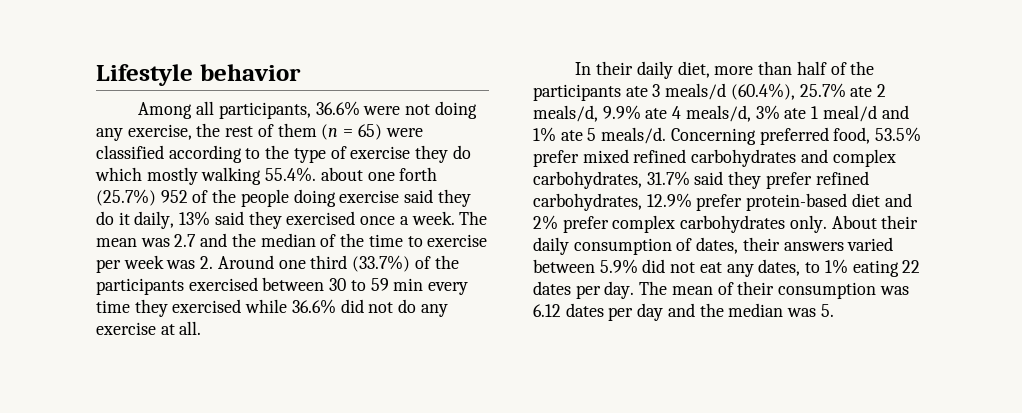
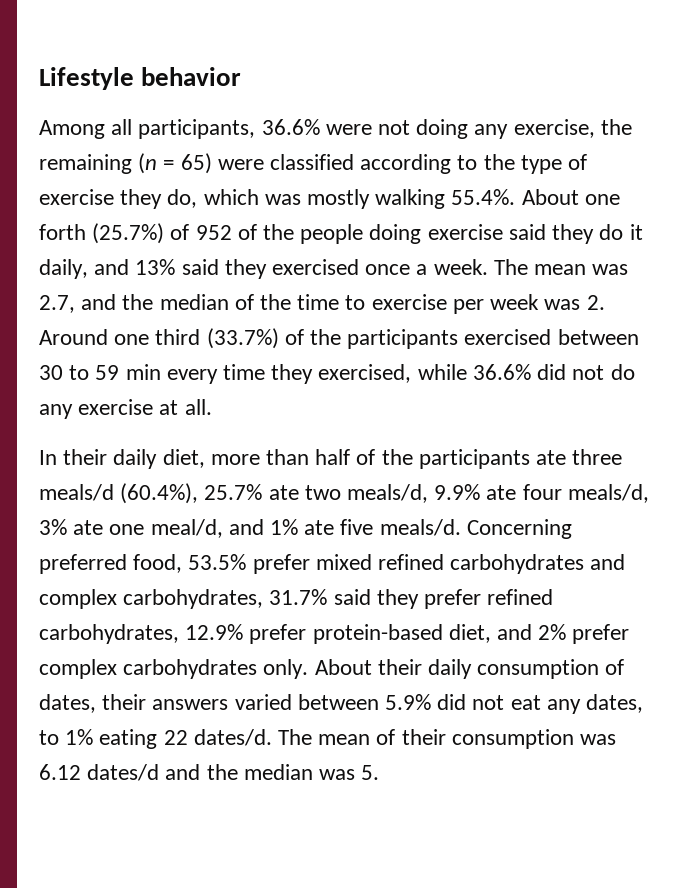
[225,123,317,137] rest of them -> [39,154,132,174] remaining
[452,145,471,159] [95,167,142,181] do which -> [167,189,301,208] do, which was
[320,167,363,181] about -> [521,189,579,205] About
(156, 197) none -> [170,224,190,240] of
(175, 220) none -> [94,259,130,275] and
[174,234,197,247] 2.7 -> [39,295,75,313] 2.7,
[172,299,242,313] exercised -> [318,364,412,383] exercised,
[652,84,661,97] 3 -> [572,449,623,465] three
[877,84,887,97] 2 -> [304,485,341,500] two
[672,106,682,119] 4 -> [522,484,562,500] four
[811,105,877,122] 1 meal/d -> [109,519,223,538] one meal/d,
[587,128,597,141] 5 -> [340,519,374,535] five
[851,193,880,207] diet -> [448,624,491,643] diet,
[533,281,635,299] dates per day. -> [193,729,272,746] dates/d.
[565,303,664,321] dates per day -> [87,764,160,781] dates/d

